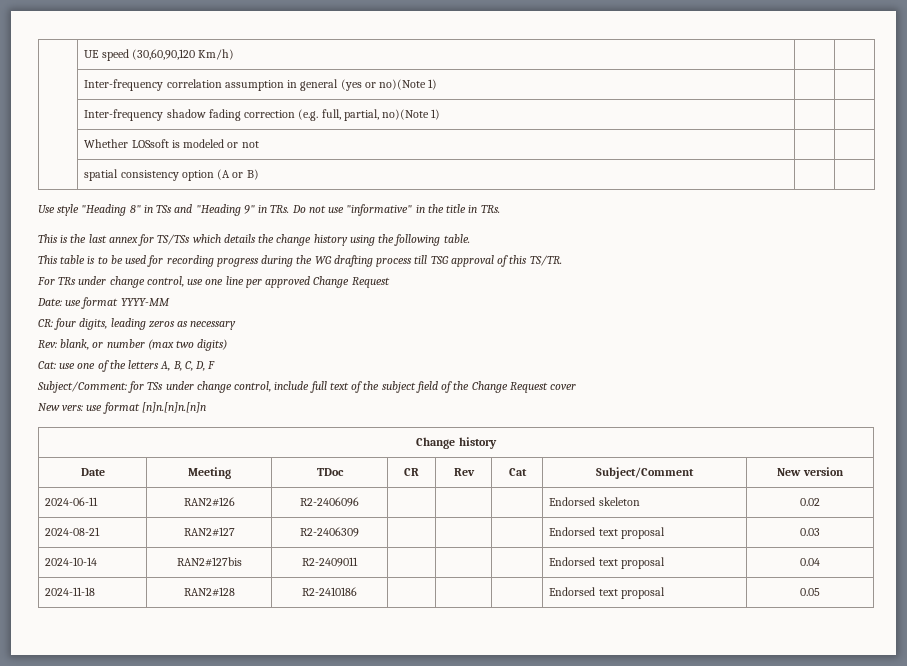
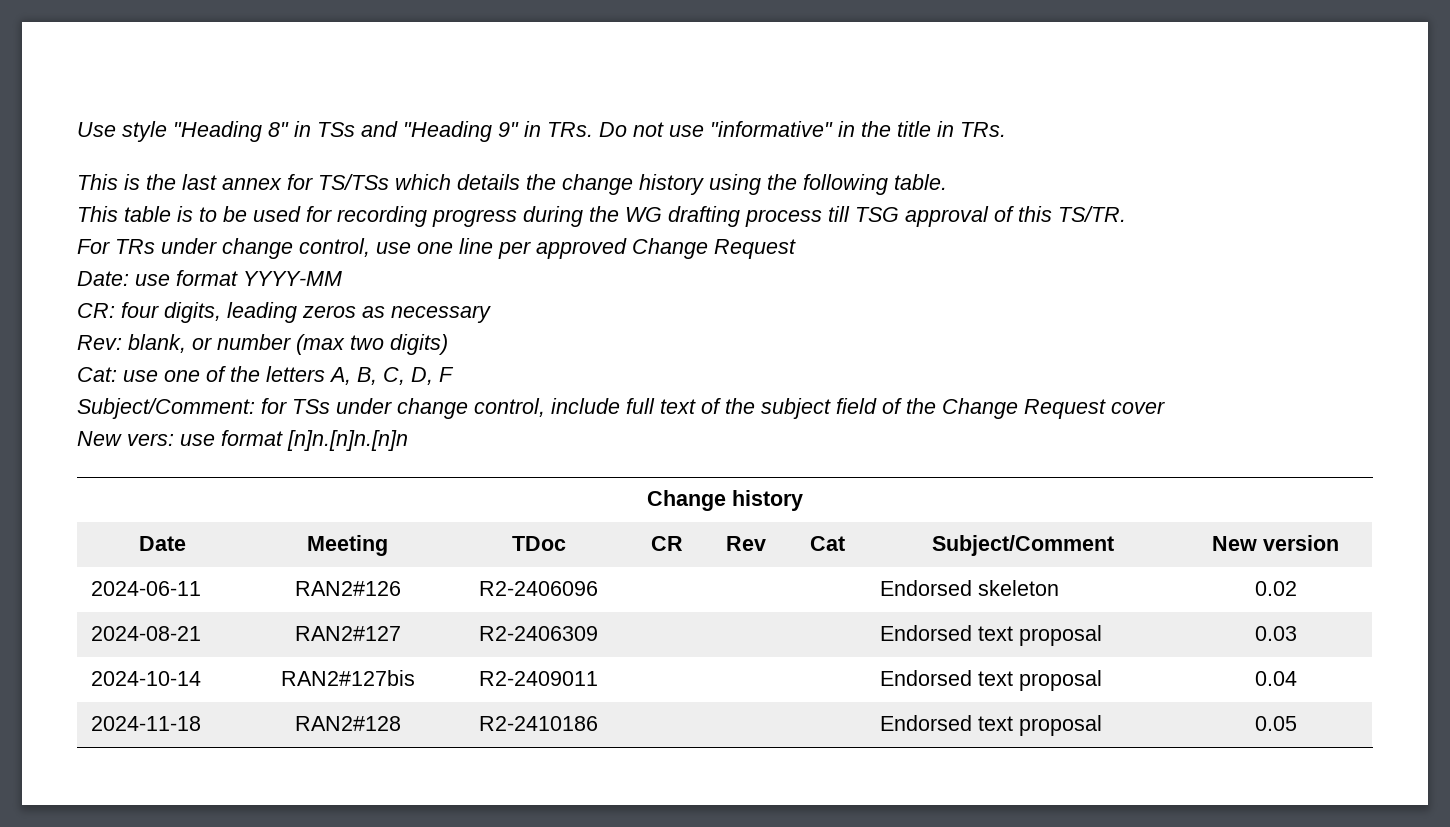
[84,49,235,61] [84,79,438,91] [84,109,441,121] [84,139,259,148] [84,169,259,181] | UE speed (30,60,90,120 Km/h) | | // | Inter-frequency correlation assumption in general (yes or no)(Note 1) | | // | Inter-frequency shadow fading correction (e.g. full, partial, no)(Note 1) | | // | Whether LOSsoft is modeled or not | | // | spatial consistency option (A or B) | | // -> (77, 129) none

